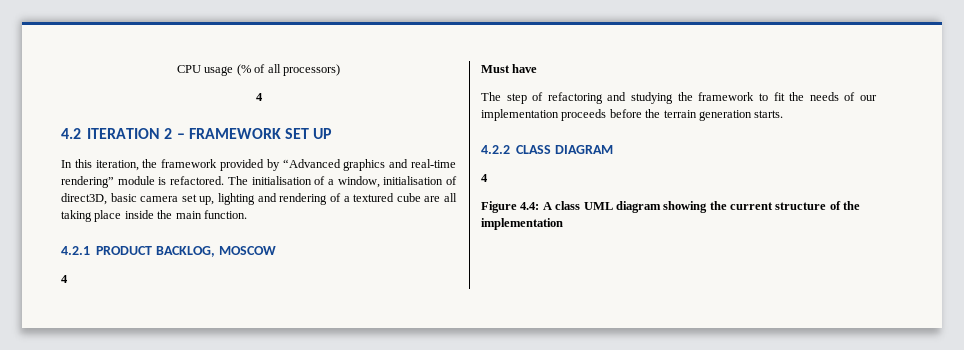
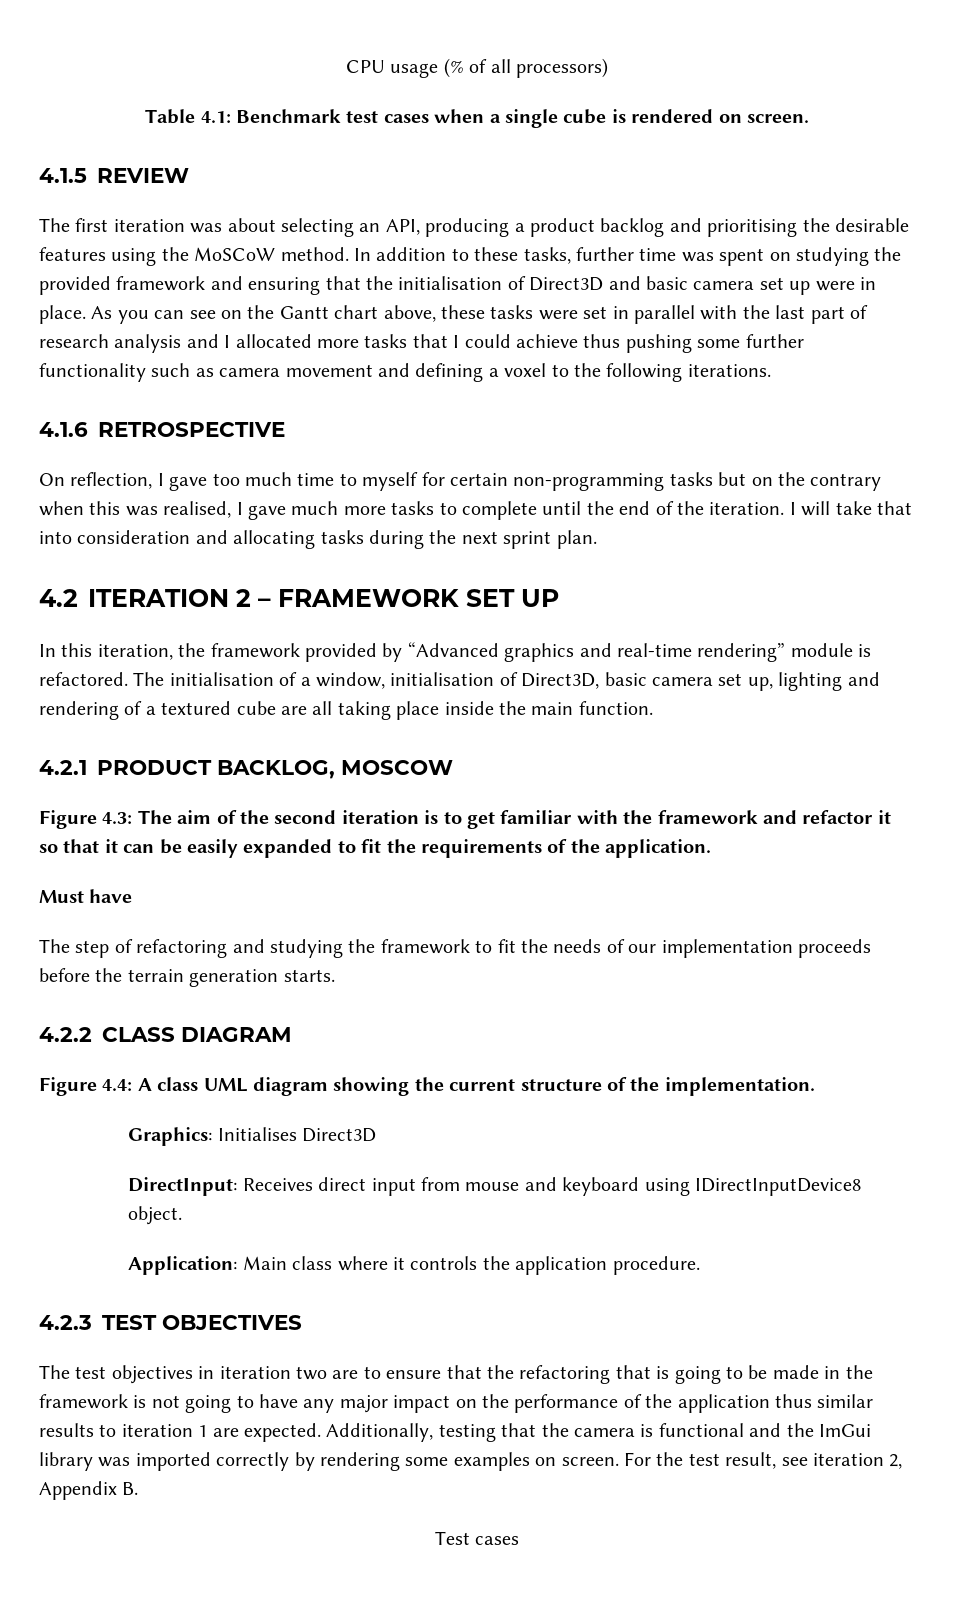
[255,93,263,101] 4 -> [145,109,809,128] [39,168,189,183] [39,218,909,237] [39,247,902,266] [39,276,876,295] [39,305,868,324] [39,334,804,353] [39,363,771,382] [39,422,285,437] [39,472,882,491] [39,501,912,520] [39,530,597,549] Table 4.1: Benchmark test cases when a single cube is rendered on screen. // 4.1.5 REVIEW // The first iteration was about selecting an API, producing a product backlog and prioritising the desirable features using the MoSCoW method. In addition to these tasks, further time was spent on studying the provided framework and ensuring that the initialisation of Direct3D and basic camera set up were in place. As you can see on the Gantt chart above, these tasks were set in parallel with the last part of research analysis and I allocated more tasks that I could achieve thus pushing some further functionality such as camera movement and defining a voxel to the following iterations. // 4.1.6 RETROSPECTIVE // On reflection, I gave too much time to myself for certain non-programming tasks but on the contrary when this was realised, I gave much more tasks to complete until the end of the iteration. I will take that into consideration and allocating tasks during the next sprint plan.
[61,193,107,205] direct3D, -> [521,673,600,689] Direct3D,
[61,275,68,283] 4 -> [39,810,891,829] [39,839,712,858] Figure 4.3: The aim of the second iteration is to get familiar with the framework and refactor it so that it can be easily expanded to fit the requirements of the application.
[481,174,488,182] // 4 -> (292, 1034) none
[481,218,563,230] implementation -> [664,1077,815,1096] [128,1127,377,1146] [128,1177,862,1196] [128,1206,183,1225] [128,1256,700,1275] [39,1315,302,1330] [39,1365,873,1384] [39,1394,874,1413] [39,1423,871,1442] [39,1452,903,1471] [39,1481,139,1500] [434,1531,520,1545] implementation. // Graphics: Initialises Direct3D // DirectInput: Receives direct input from mouse and keyboard using IDirectInputDevice8 object. // Application: Main class where it controls the application procedure. // 4.2.3 TEST OBJECTIVES // The test objectives in iteration two are to ensure that the refactoring that is going to be made in the framework is not going to have any major impact on the performance of the application thus similar results to iteration 1 are expected. Additionally, testing that the camera is functional and the ImGui library was imported correctly by rendering some examples on screen. For the test result, see iteration 2, Appendix B. // Test cases

